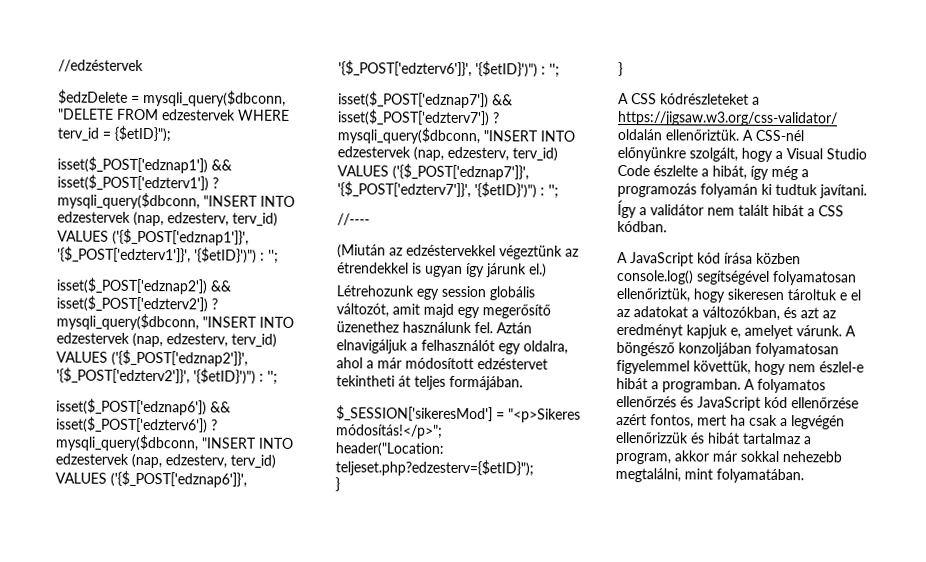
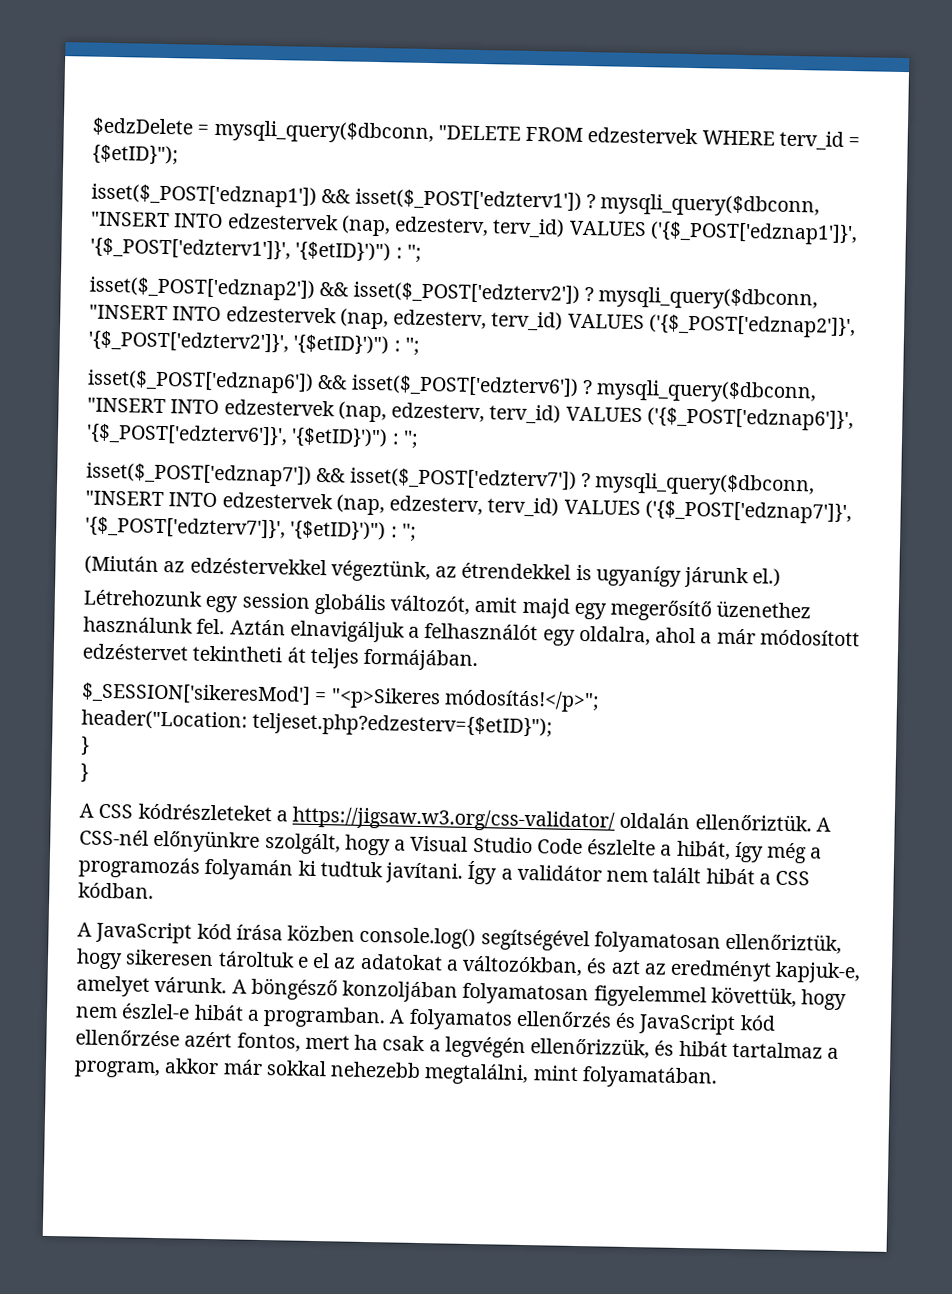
[58,59,144,72] //edzéstervek // -> (92, 127) none
[337,213,370,226] // //---- -> (417, 532) none
[499,245,563,260] végeztünk -> [330,559,431,583] végeztünk,
[425,263,485,278] ugyan így -> [595,565,682,587] ugyanígy
[686,324,741,339] kapjuk e, -> [775,961,862,984] kapjuk-e,
[615,431,689,444] ellenőrizzük -> [530,1037,651,1059] ellenőrizzük,

